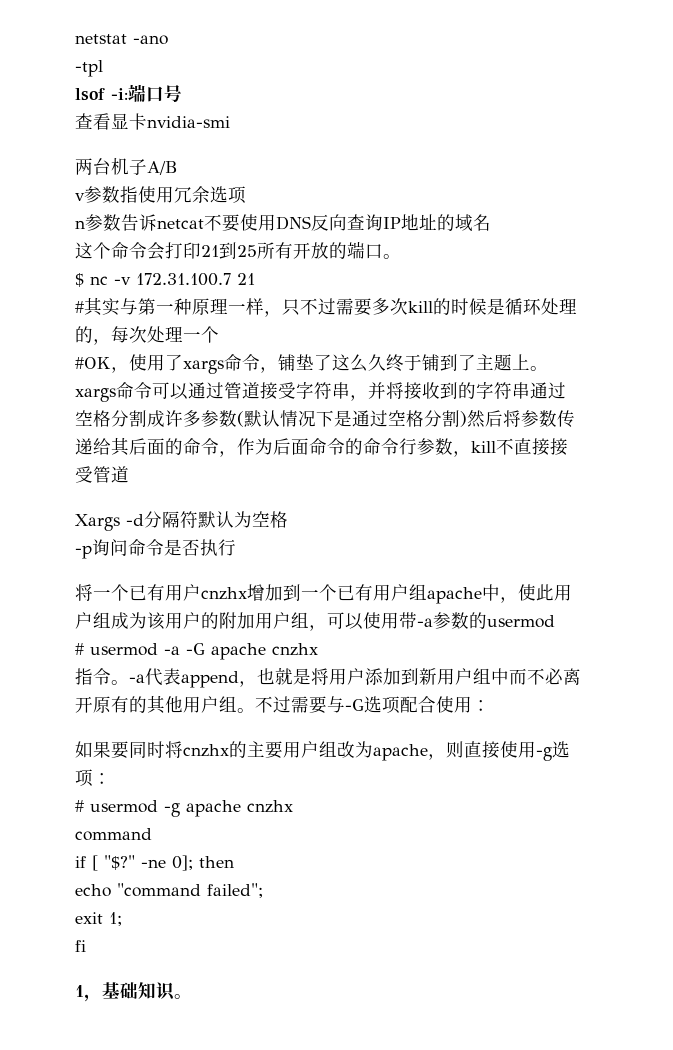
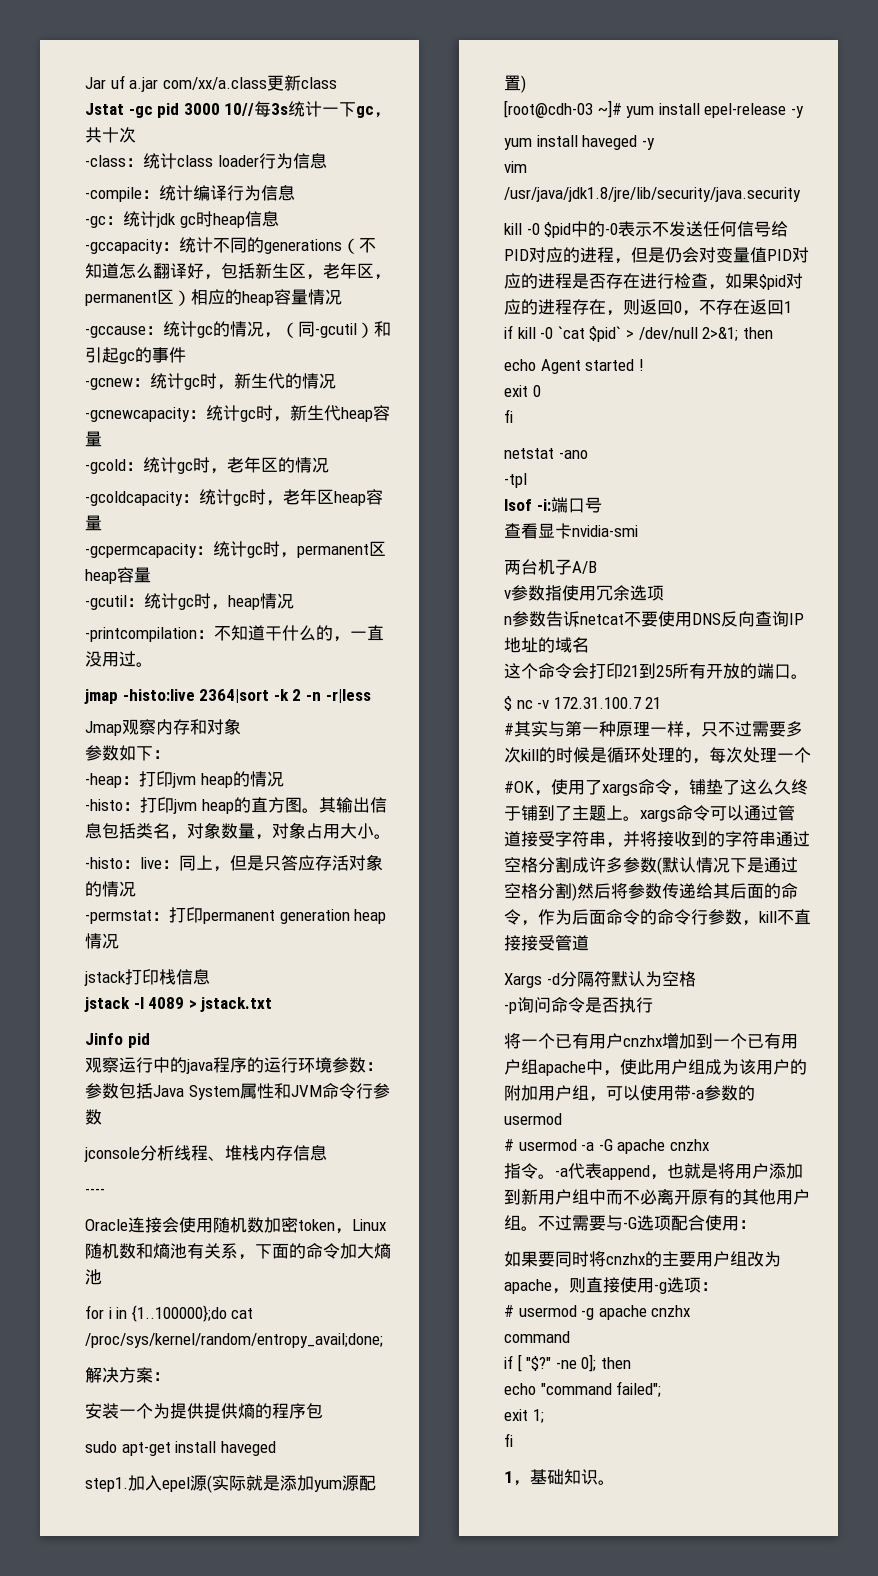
(75, 39) none -> [85,75,337,92] [85,101,392,118] [85,127,136,143] [85,153,327,169] [85,185,295,202] [85,211,279,228] [85,237,376,254] [85,262,391,280] [85,289,342,306] [85,321,391,338] [85,347,186,364] [85,373,336,390] [85,405,390,422] [85,431,102,447] [85,456,329,474] [85,488,383,506] [85,515,102,531] [85,541,386,558] [85,567,151,584] [85,593,294,610] [85,625,384,642] [85,651,153,667] [84,689,371,704] [85,718,241,736] [85,745,170,761] [85,771,284,788] [85,797,387,814] [85,822,391,840] [85,854,383,872] [85,881,136,897] [85,907,387,924] [85,933,119,949] [84,969,210,986] [84,997,273,1012] [85,1033,150,1048] [85,1057,383,1074] [85,1083,390,1100] [85,1109,102,1125] [84,1145,327,1162] [85,1188,105,1195] [85,1217,386,1234] [85,1243,391,1260] [85,1269,102,1285] [85,1305,254,1322] [85,1333,383,1348] [85,1367,170,1383] [85,1403,323,1419] [85,1441,276,1456] [85,1475,376,1493] [504,75,526,93] [504,100,804,118] [504,135,655,150] [504,161,527,173] [504,187,801,202] [504,221,789,238] [504,247,809,264] [504,273,803,290] [504,299,792,316] [504,325,773,342] [504,359,644,374] [504,385,541,397] [504,409,513,423] Jar uf a.jar com/xx/a.class更新class // Jstat -gc pid 3000 10//每3s统计一下gc，共十次 // -class：统计class loader行为信息 // -compile：统计编译行为信息 // -gc：统计jdk gc时heap信息 // -gccapacity：统计不同的generations（不知道怎么翻译好，包括新生区，老年区，permanent区）相应的heap容量情况 // -gccause：统计gc的情况，（同-gcutil）和引起gc的事件 // -gcnew：统计gc时，新生代的情况 // -gcnewcapacity：统计gc时，新生代heap容量 // -gcold：统计gc时，老年区的情况 // -gcoldcapacity：统计gc时，老年区heap容量 // -gcpermcapacity：统计gc时，permanent区heap容量 // -gcutil：统计gc时，heap情况 // -printcompilation：不知道干什么的，一直没用过。 // jmap -histo:live 2364|sort -k 2 -n -r|less // Jmap观察内存和对象 // 参数如下： // -heap：打印jvm heap的情况 // -histo：打印jvm heap的直方图。其输出信息包括类名，对象数量，对象占用大小。 // -histo：live：同上，但是只答应存活对象的情况 // -permstat：打印permanent generation heap情况 // jstack打印栈信息 // jstack -l 4089 > jstack.txt // Jinfo pid // 观察运行中的java程序的运行环境参数：参数包括Java System属性和JVM命令行参数 // jconsole分析线程、堆栈内存信息 // ---- // Oracle连接会使用随机数加密token，Linux随机数和熵池有关系，下面的命令加大熵池 // for i in {1..100000};do cat /proc/sys/kernel/random/entropy_avail;done; // 解决方案： // 安装一个为提供提供熵的程序包 // sudo apt-get install haveged // step1.加入epel源(实际就是添加yum源配置) // [root@cdh-03 ~]# yum install epel-release -y // yum install haveged -y // vim /usr/java/jdk1.8/jre/lib/security/java.security // kill -0 $pid中的-0表示不发送任何信号给PID对应的进程，但是仍会对变量值PID对应的进程是否存在进行检查，如果$pid对应的进程存在，则返回0，不存在返回1 // if kill -0 `cat $pid` > /dev/null 2>&1; then // echo Agent started ! // exit 0 // fi //

